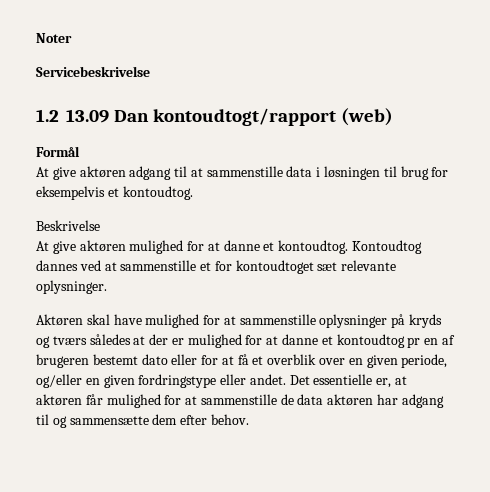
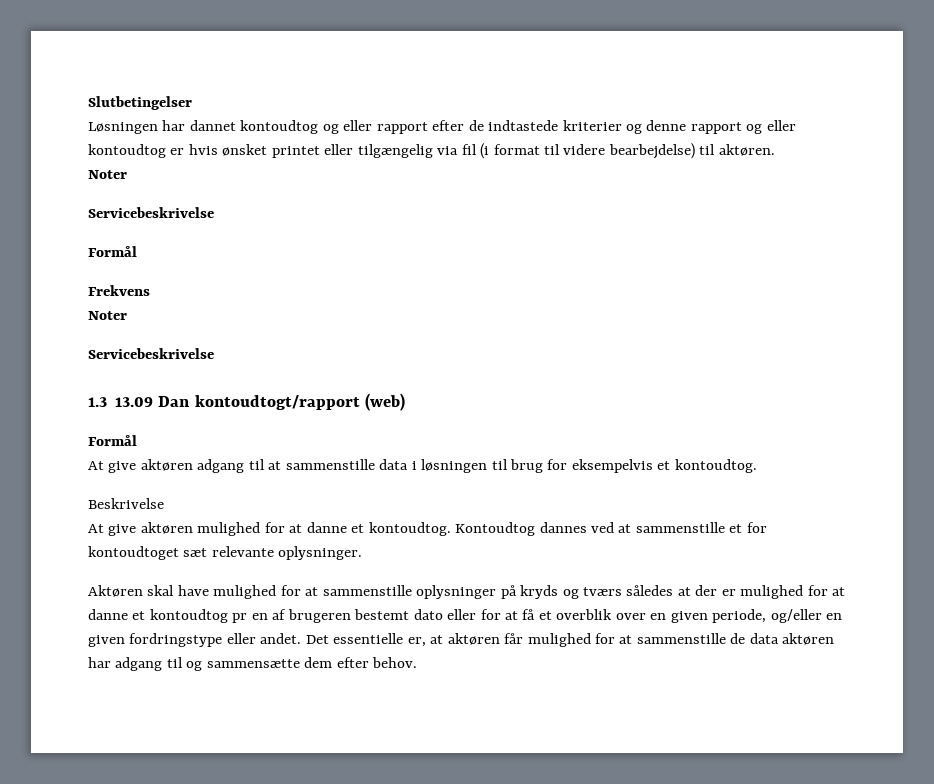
[36,33,72,43] [36,66,150,77] [36,109,59,122] Noter // Servicebeskrivelse // 1.2 -> [88,96,192,110] [88,120,796,134] [88,143,775,159] [88,170,127,179] [88,207,214,218] [88,246,137,257] [88,285,150,296] [88,311,127,320] [88,348,214,359] [88,397,107,407] Slutbetingelser // Løsningen har dannet kontoudtog og eller rapport efter de indtastede kriterier og denne rapport og eller kontoudtog er hvis ønsket printet eller tilgængelig via fil (i format til videre bearbejdelse) til aktøren. // Noter // Servicebeskrivelse // Formål // Frekvens // Noter // Servicebeskrivelse // 1.3

